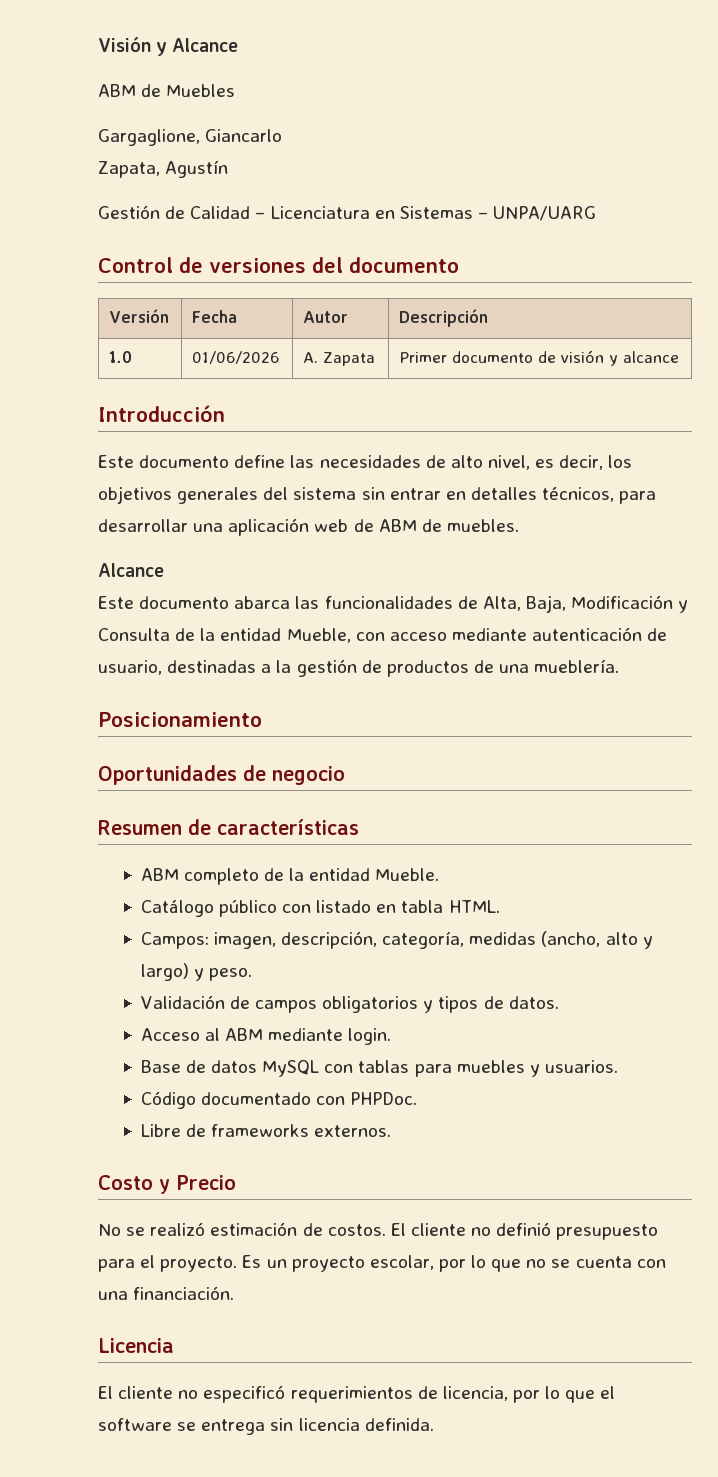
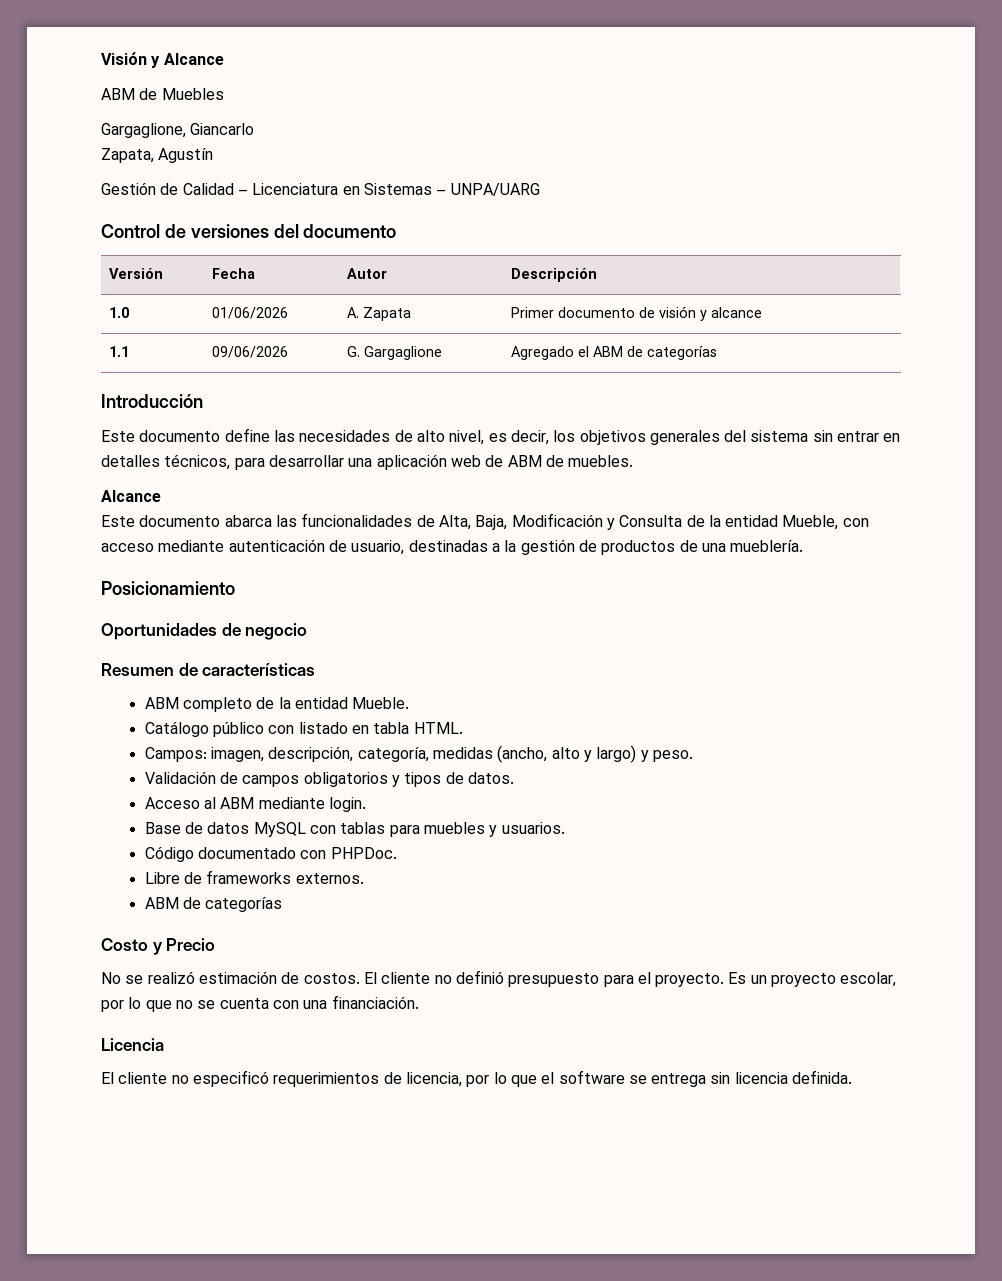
(680, 357) none -> [109,346,130,357] [212,346,289,358] [347,346,443,360] [511,346,718,360] // 1.1 | 09/06/2026 | G. Gargaglione | Agregado el ABM de categorías
(392, 1131) none -> [144,897,283,912] // ABM de categorías

